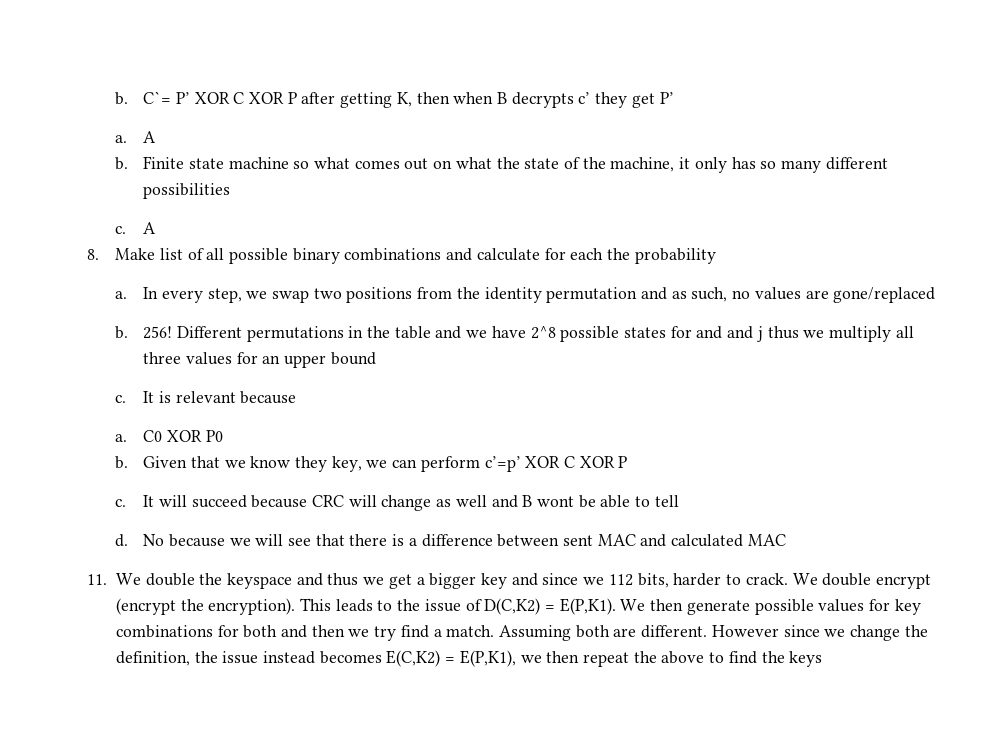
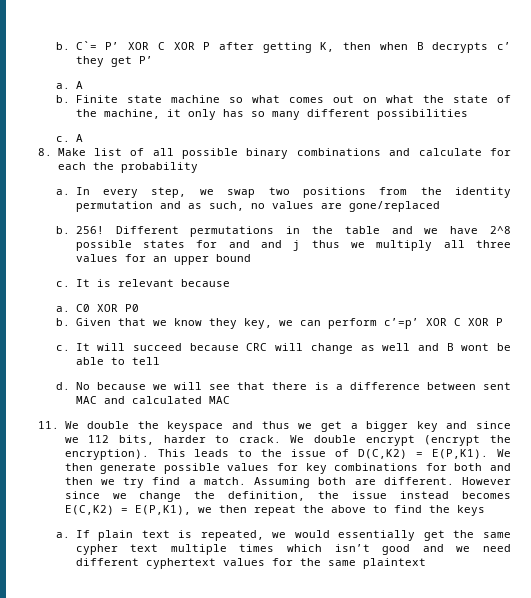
(823, 659) none -> [56,530,511,541] [75,544,511,555] [75,558,426,569] // a. If plain text is repeated, we would essentially get the same cypher text multiple times which isn’t good and we need different cyphertext values for the same plaintext

